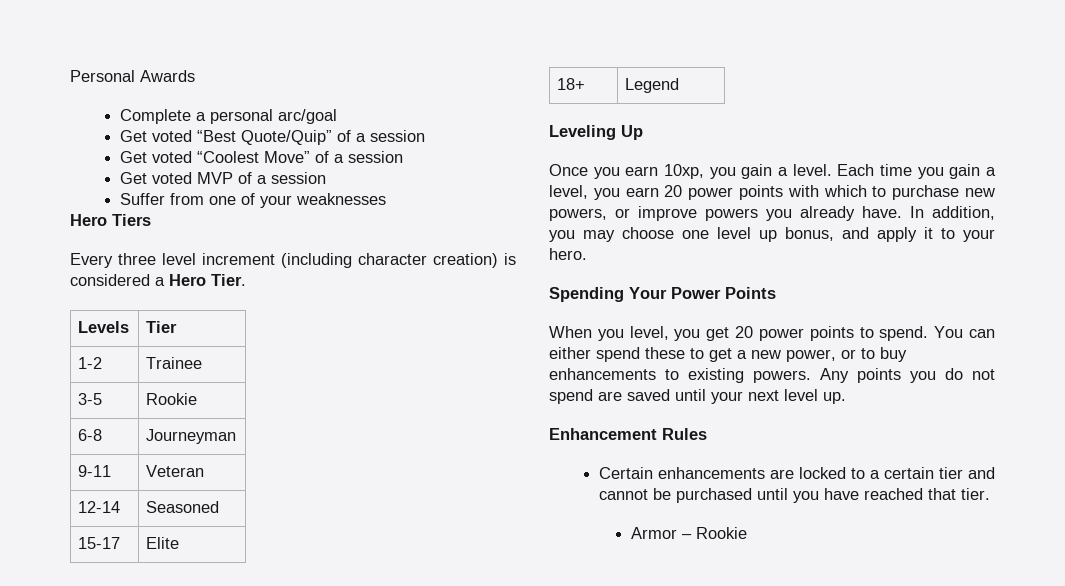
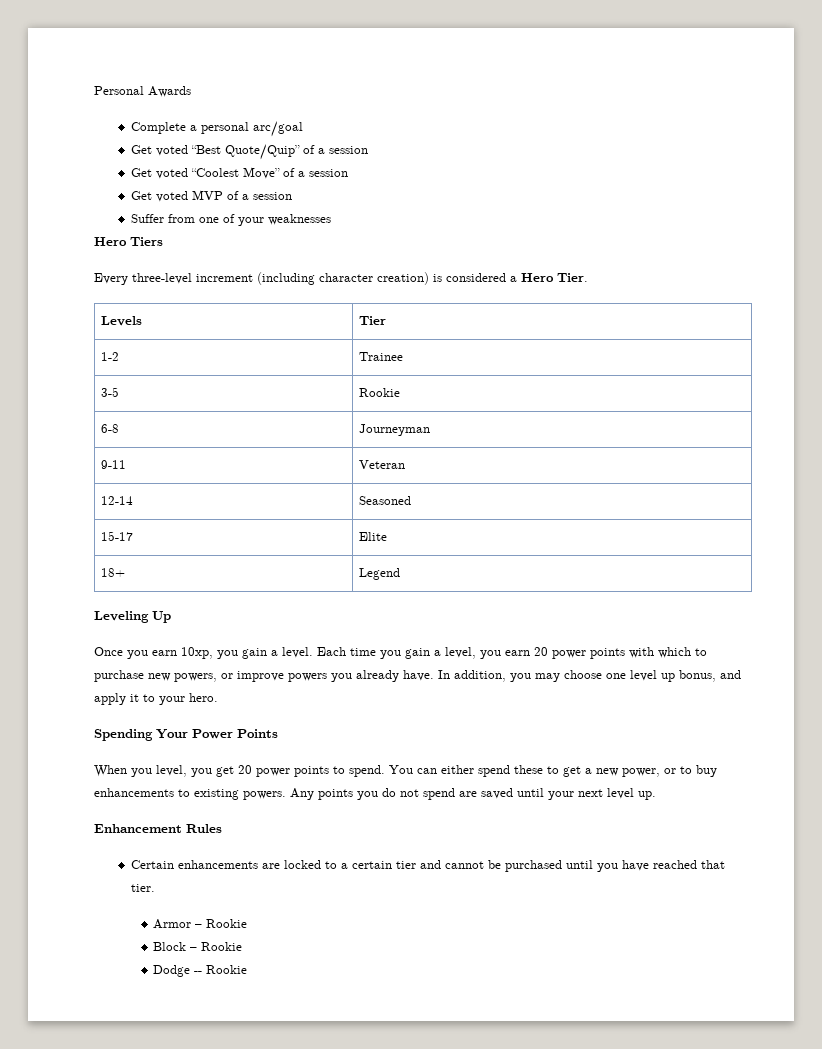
[118,253,196,265] three level -> [132,273,192,284] three-level
(747, 533) none -> [153,942,243,951] [153,965,248,977] // Block – Rookie // Dodge -- Rookie

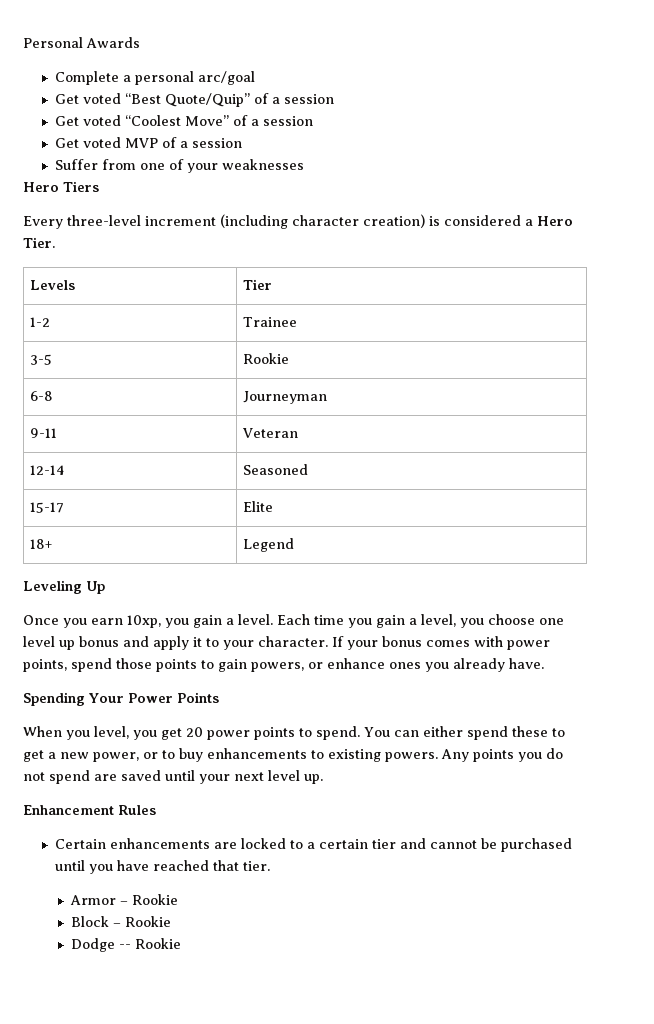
[505,647,707,659] [94,670,560,682] earn 20 power points with which to purchase new powers, or improve powers you already have. In addition, you may -> (484, 623) none
[679,670,716,682] bonus, -> [79,636,119,647] bonus
[189,693,218,702] hero. -> [258,636,550,650] [23,658,544,672] character. If your bonus comes with power points, spend those points to gain powers, or enhance ones you already have.

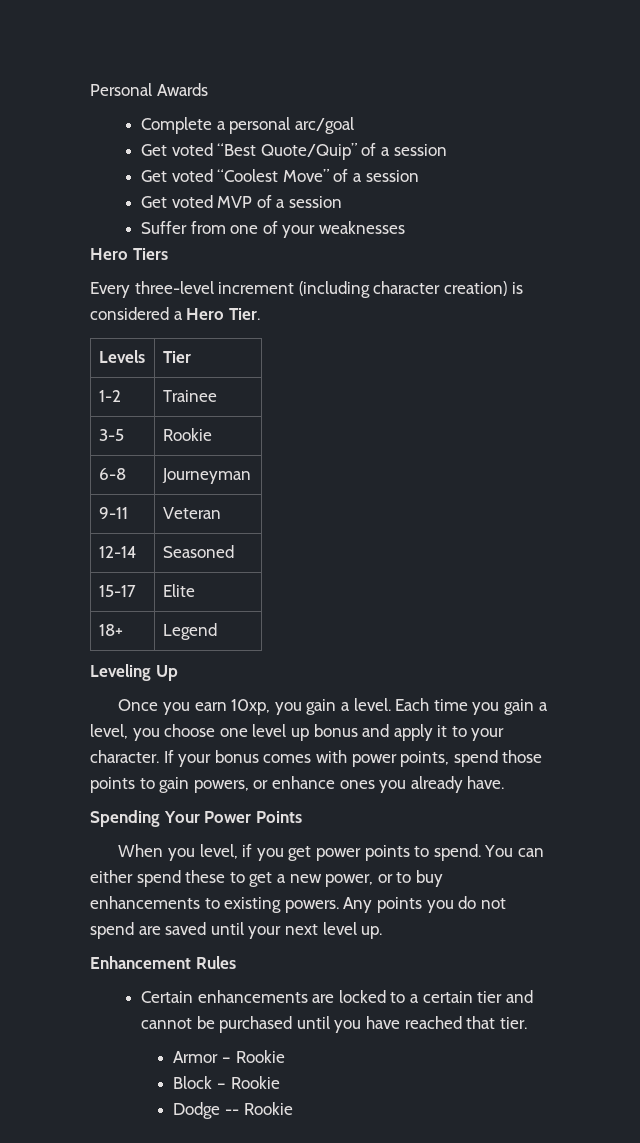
(129, 732) none -> [242,844,253,857] if
[186,727,203,737] 20 -> (312, 853) none

